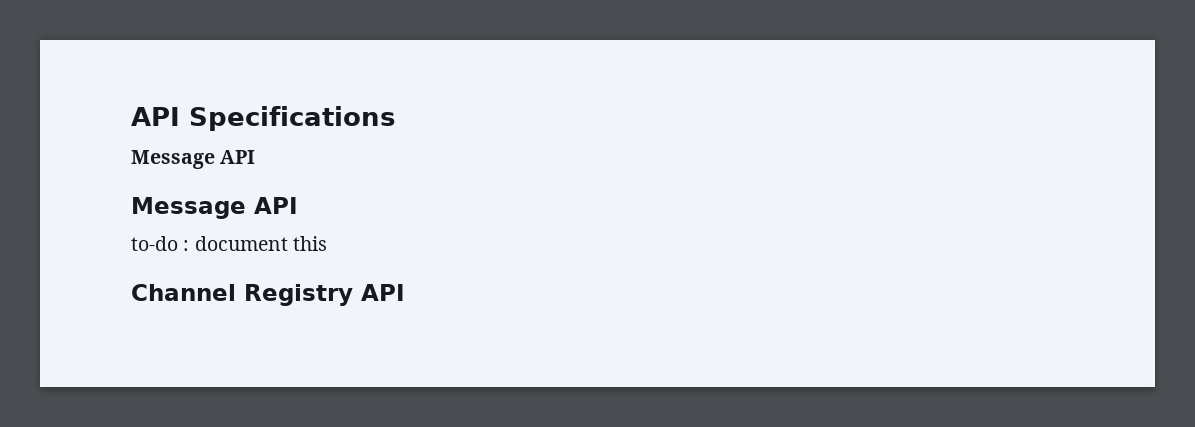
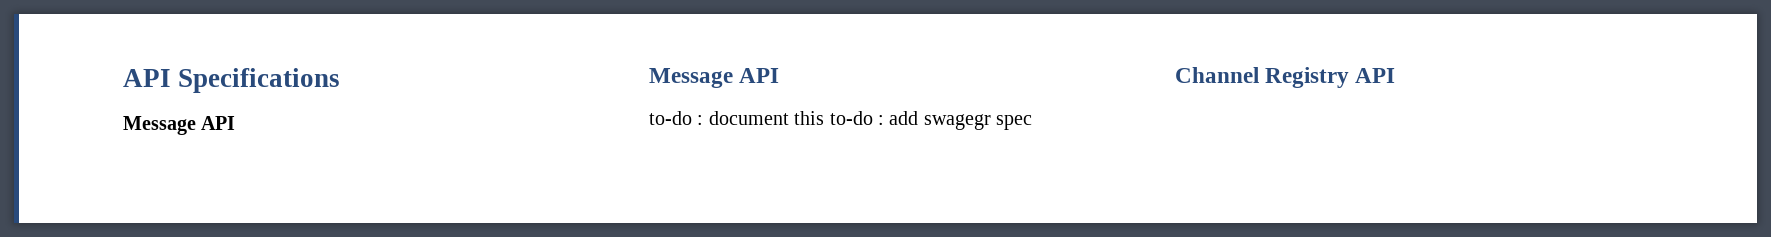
(327, 243) none -> [829,111,1033,130] to-do : add swagegr spec

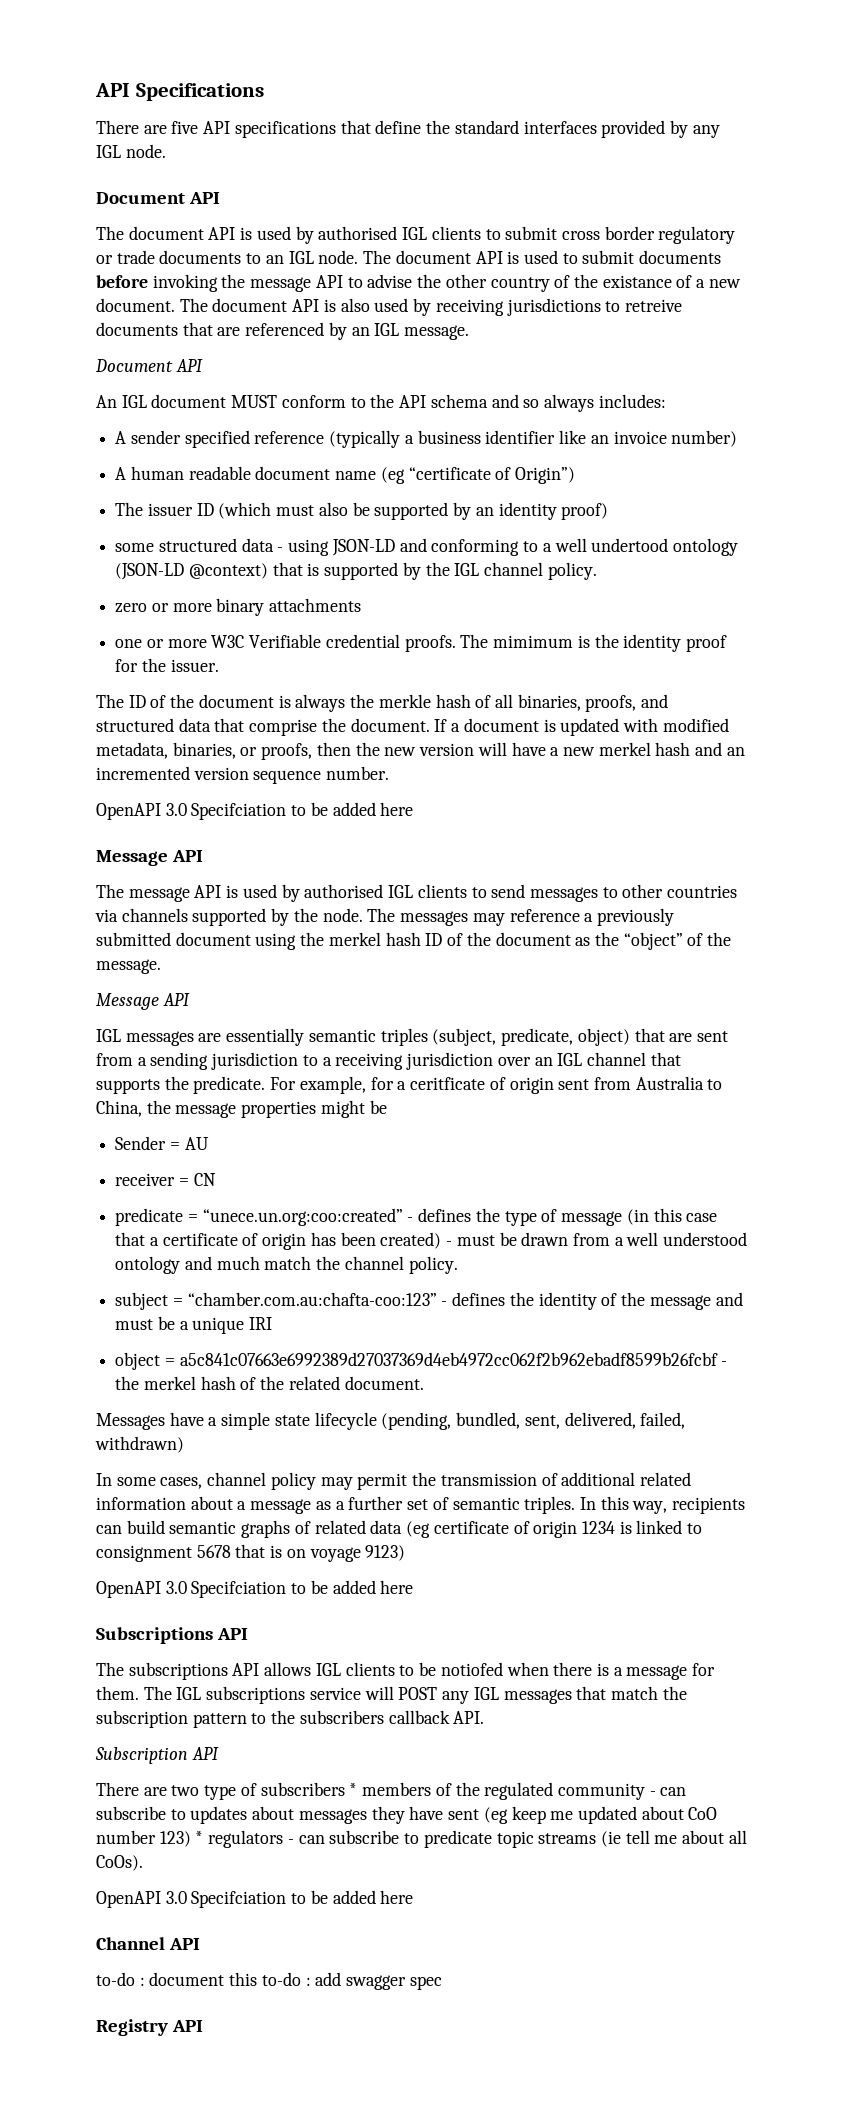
[123,116,236,135] [649,68,733,88] Message API // Message -> [96,120,720,138] [96,144,166,158] [96,192,221,204] [96,226,736,244] [96,250,722,264] [96,274,741,292] [96,298,682,316] [96,322,470,340] [95,359,203,372] [96,394,666,412] [115,430,738,448] [115,466,576,484] [115,502,609,520] [115,538,738,556] [115,562,597,580] [115,598,362,616] [115,634,727,652] [115,658,219,672] [96,694,669,712] [96,718,729,736] [96,742,745,760] [96,766,390,784] [96,802,414,820] [96,850,204,866] [96,884,738,902] [95,908,674,926] [96,932,732,950] [96,959,161,974] [96,993,190,1010] [96,1028,728,1046] [96,1052,681,1070] [96,1076,723,1094] [96,1100,387,1118] [115,1136,209,1150] [115,1173,216,1186] [115,1208,718,1226] [115,1232,748,1250] [115,1256,458,1274] [115,1292,743,1310] [115,1316,273,1334] [115,1352,728,1370] [115,1376,424,1390] [96,1412,686,1430] [95,1436,184,1453] [96,1472,691,1490] [96,1496,746,1514] [96,1520,703,1538] [96,1544,406,1562] [96,1580,414,1598] [96,1627,249,1644] [96,1662,716,1680] [96,1686,687,1704] [96,1710,485,1728] [95,1747,219,1764] [96,1782,687,1800] [96,1806,718,1824] [96,1830,747,1848] [96,1855,143,1871] [96,1890,414,1908] [96,1937,165,1950] There are five API specifications that define the standard interfaces provided by any IGL node. // Document API // The document API is used by authorised IGL clients to submit cross border regulatory or trade documents to an IGL node. The document API is used to submit documents before invoking the message API to advise the other country of the existance of a new document. The document API is also used by receiving jurisdictions to retreive documents that are referenced by an IGL message. // Document API // An IGL document MUST conform to the API schema and so always includes: // A sender specified reference (typically a business identifier like an invoice number) // A human readable document name (eg “certificate of Origin”) // The issuer ID (which must also be supported by an identity proof) // some structured data - using JSON-LD and conforming to a well undertood ontology (JSON-LD @context) that is supported by the IGL channel policy. // zero or more binary attachments // one or more W3C Verifiable credential proofs. The mimimum is the identity proof for the issuer. // The ID of the document is always the merkle hash of all binaries, proofs, and structured data that comprise the document. If a document is updated with modified metadata, binaries, or proofs, then the new version will have a new merkel hash and an incremented version sequence number. // OpenAPI 3.0 Specifciation to be added here // Message API // The message API is used by authorised IGL clients to send messages to other countries via channels supported by the node. The messages may reference a previously submitted document using the merkel hash ID of the document as the “object” of the message. // Message API // IGL messages are essentially semantic triples (subject, predicate, object) that are sent from a sending jurisdiction to a receiving jurisdiction over an IGL channel that supports the predicate. For example, for a ceritficate of origin sent from Australia to China, the message properties might be // Sender = AU // receiver = CN // predicate = “unece.un.org:coo:created” - defines the type of message (in this case that a certificate of origin has been created) - must be drawn from a well understood ontology and much match the channel policy. // subject = “chamber.com.au:chafta-coo:123” - defines the identity of the message and must be a unique IRI // object = a5c841c07663e6992389d27037369d4eb4972cc062f2b962ebadf8599b26fcbf - the merkel hash of the related document. // Messages have a simple state lifecycle (pending, bundled, sent, delivered, failed, withdrawn) // In some cases, channel policy may permit the transmission of additional related information about a message as a further set of semantic triples. In this way, recipients can build semantic graphs of related data (eg certificate of origin 1234 is linked to consignment 5678 that is on voyage 9123) // OpenAPI 3.0 Specifciation to be added here // Subscriptions API // The subscriptions API allows IGL clients to be notiofed when there is a message for them. The IGL subscriptions service will POST any IGL messages that match the subscription pattern to the subscribers callback API. // Subscription API // There are two type of subscribers * members of the regulated community - can subscribe to updates about messages they have sent (eg keep me updated about CoO number 123) * regulators - can subscribe to predicate topic streams (ie tell me about all CoOs). // OpenAPI 3.0 Specifciation to be added here // Channel
[923,114,991,130] swagegr -> [346,1975,407,1990] swagger
[1175,67,1259,83] Channel -> (442, 1983) none

